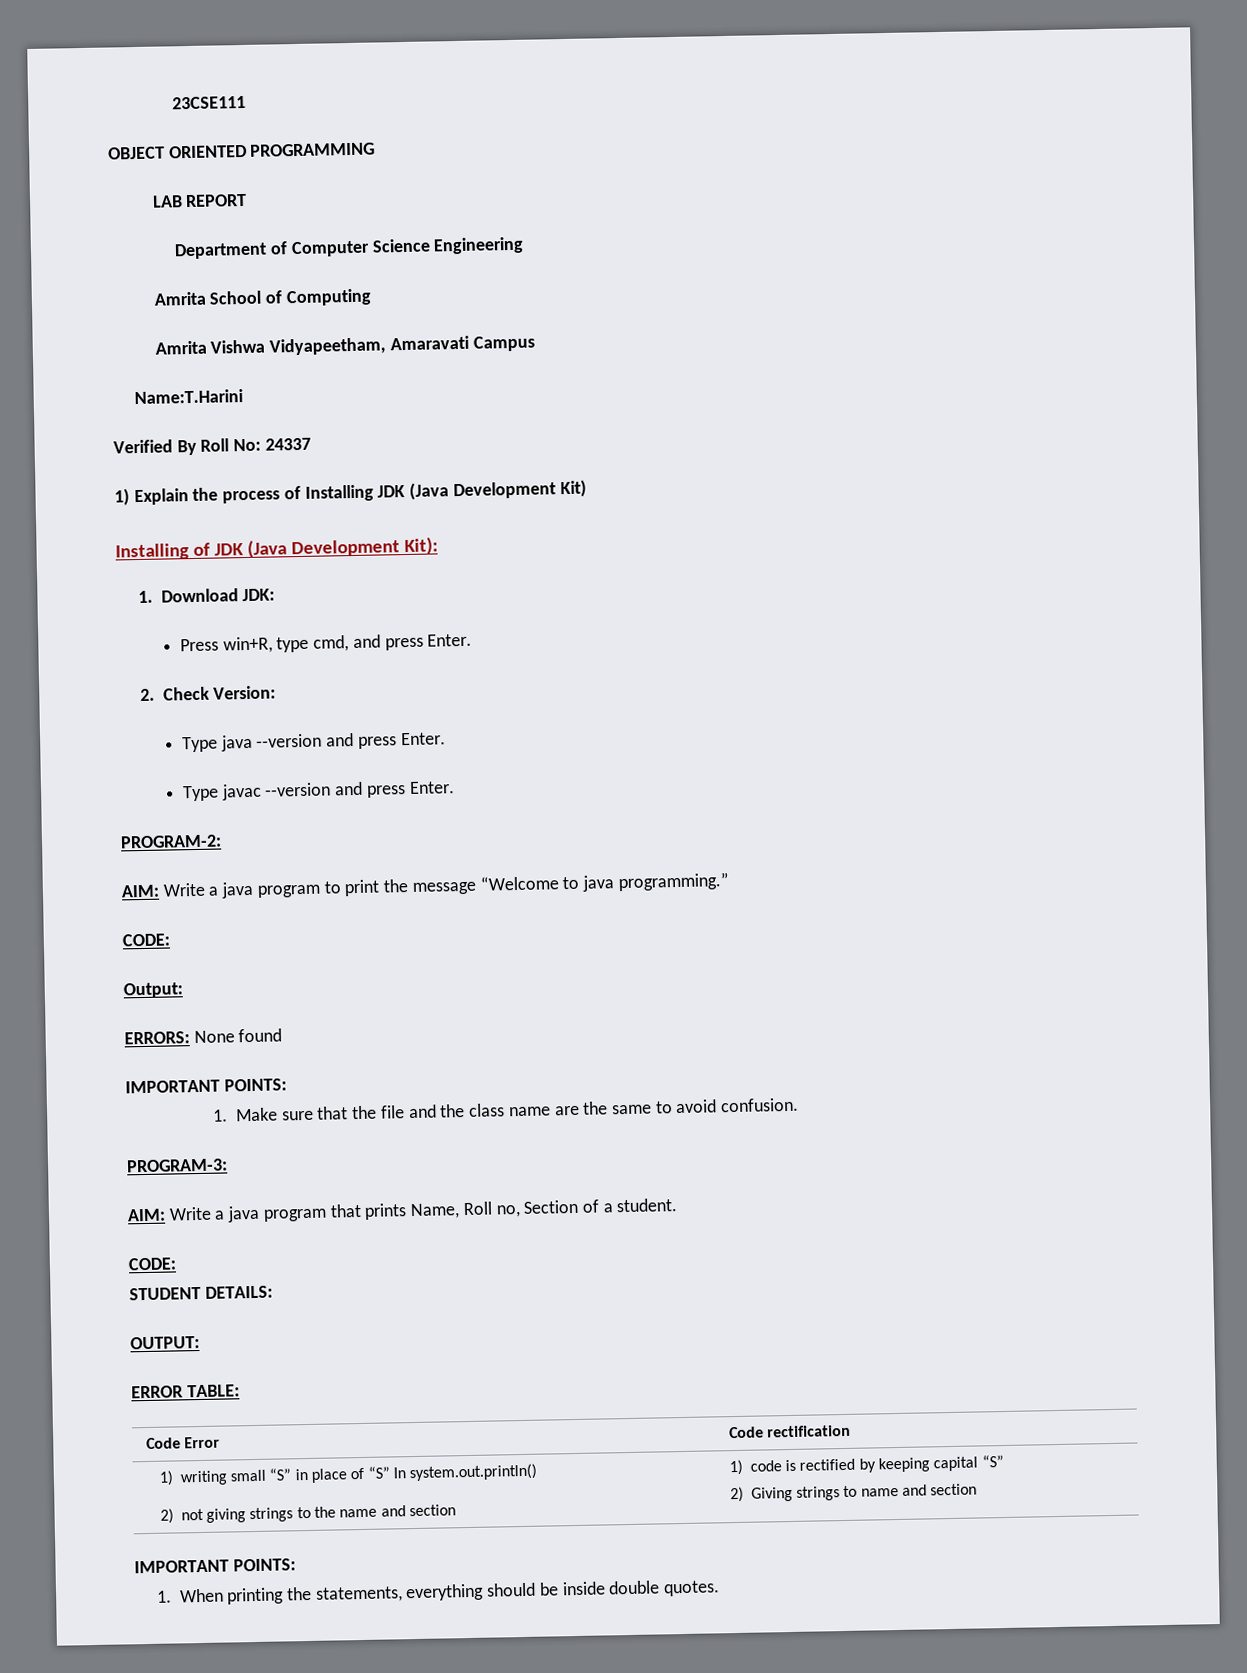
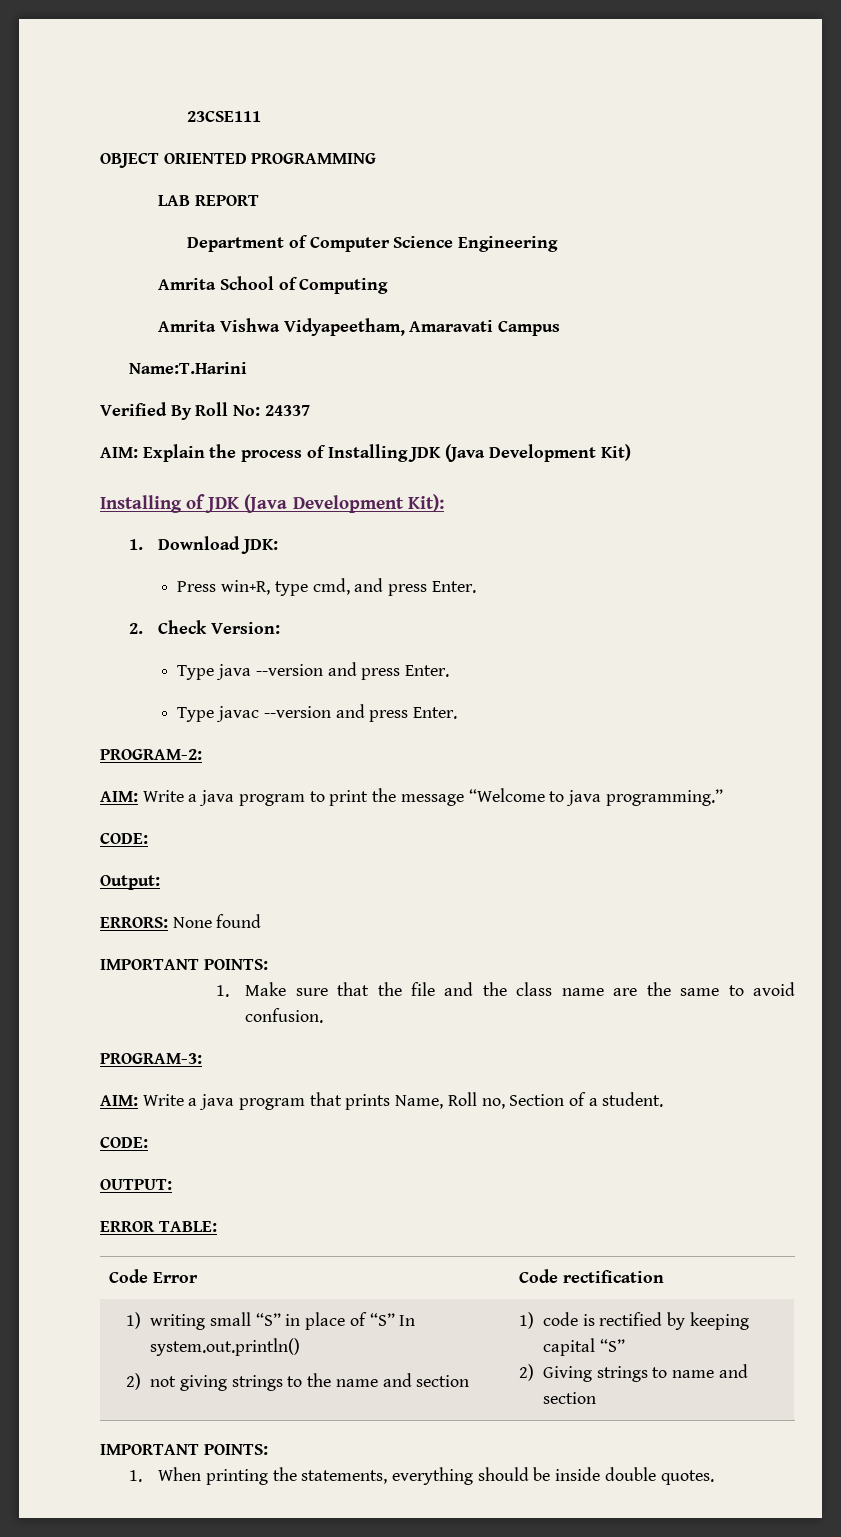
[114,488,130,506] 1) -> [100,447,138,458] AIM:
[129,1285,273,1301] // STUDENT DETAILS: -> (148, 1142) none

